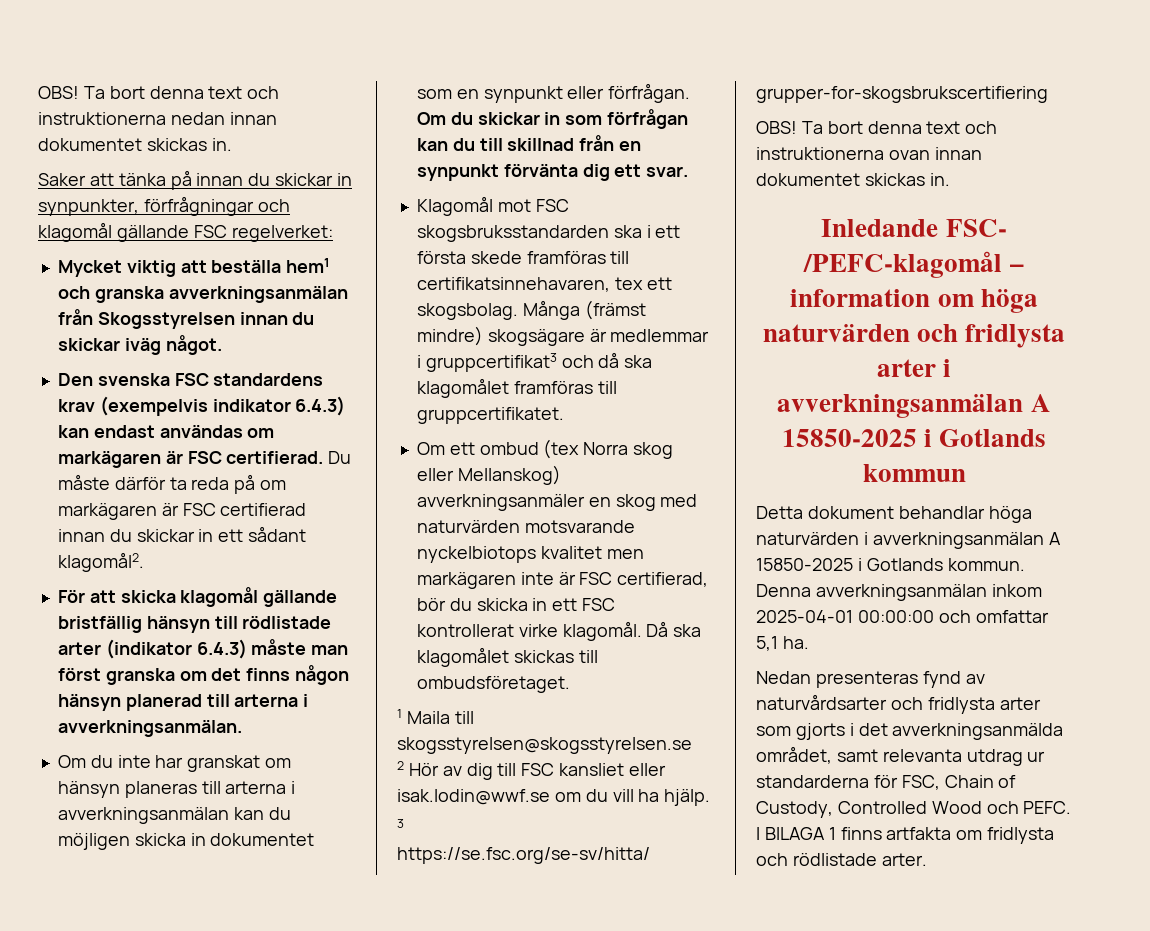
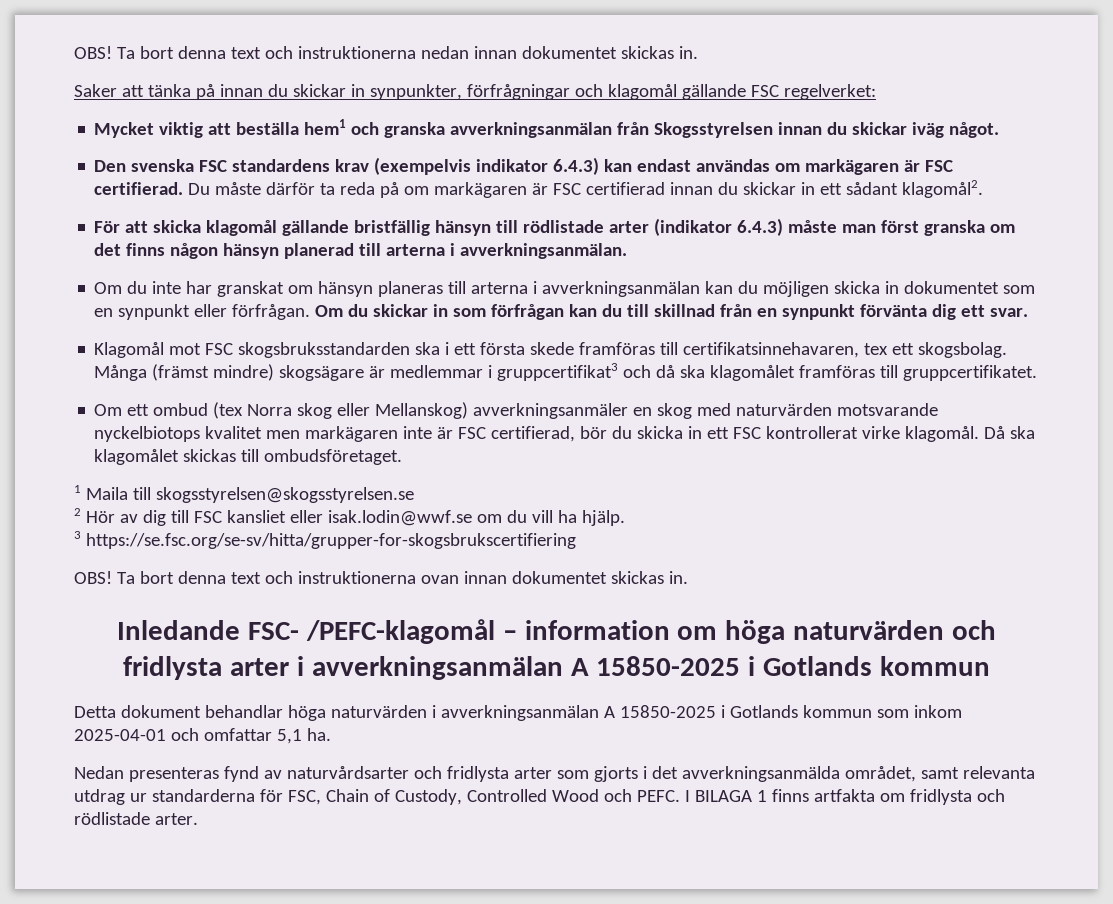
[947,558,1025,571] [756,584,987,601] kommun. Denna avverkningsanmälan -> [802,705,909,718] kommun som
[857,610,934,623] 00:00:00 -> (166, 735) none

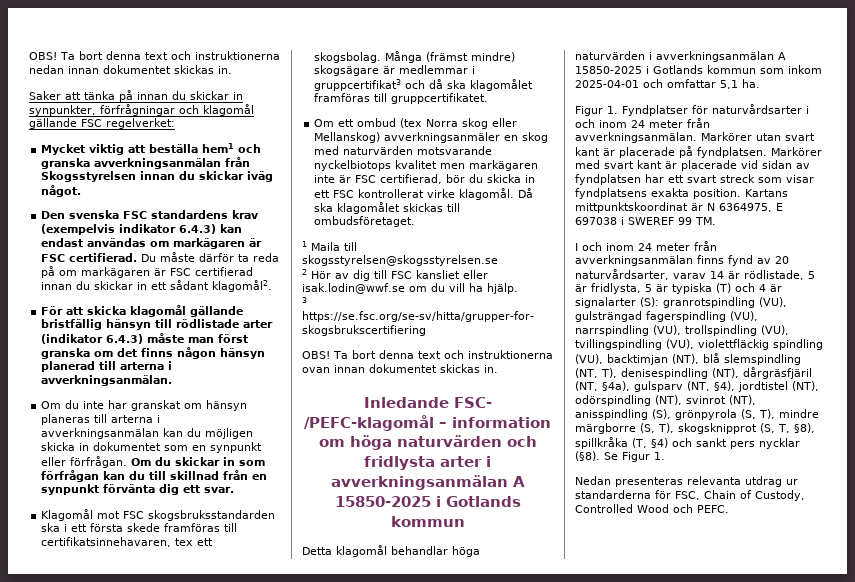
[120,705,201,718] dokument -> [336,545,387,557] klagomål
[74,766,959,782] Nedan presenteras fynd av naturvårdsarter och fridlysta arter som gjorts i det avverkningsanmälda området, samt -> [575,104,809,116] [575,118,710,128] [575,132,815,143] [575,146,822,158] [575,160,810,171] [575,174,814,185] [575,188,788,199] [575,202,783,213] [575,217,716,225] [575,241,717,251] [575,255,789,266] [575,269,815,280] [575,283,782,294] [575,297,787,308] [575,311,758,322] [575,325,789,336] [575,339,823,350] [575,353,801,365] [575,367,812,379] [575,381,819,392] [575,395,756,406] [575,409,819,420] [575,423,815,434] [575,437,800,449] [575,451,665,462] [575,476,683,487] Figur 1. Fyndplatser för naturvårdsarter i och inom 24 meter från avverkningsanmälan. Markörer utan svart kant är placerade på fyndplatsen. Markörer med svart kant är placerade vid sidan av fyndplatsen har ett svart streck som visar fyndplatsens exakta position. Kartans mittpunktskoordinat är N 6364975, E 697038 i SWEREF 99 TM. // I och inom 24 meter från avverkningsanmälan finns fynd av 20 naturvårdsarter, varav 14 är rödlistade, 5 är fridlysta, 5 är typiska (T) och 4 är signalarter (S): granrotspindling (VU), gulsträngad fagerspindling (VU), narrspindling (VU), trollspindling (VU), tvillingspindling (VU), violettfläckig spindling (VU), backtimjan (NT), blå slemspindling (NT, T), denisespindling (NT), dårgräsfjäril (NT, §4a), gulsparv (NT, §4), jordtistel (NT), odörspindling (NT), svinrot (NT), anisspindling (S), grönpyrola (S, T), mindre märgborre (S, T), skogsknipprot (S, T, §8), spillkråka (T, §4) och sankt pers nycklar (§8). Se Figur 1. // Nedan presenteras
[684,789,1005,805] [74,812,198,825] I BILAGA 1 finns artfakta om fridlysta och rödlistade arter. -> (729, 509) none

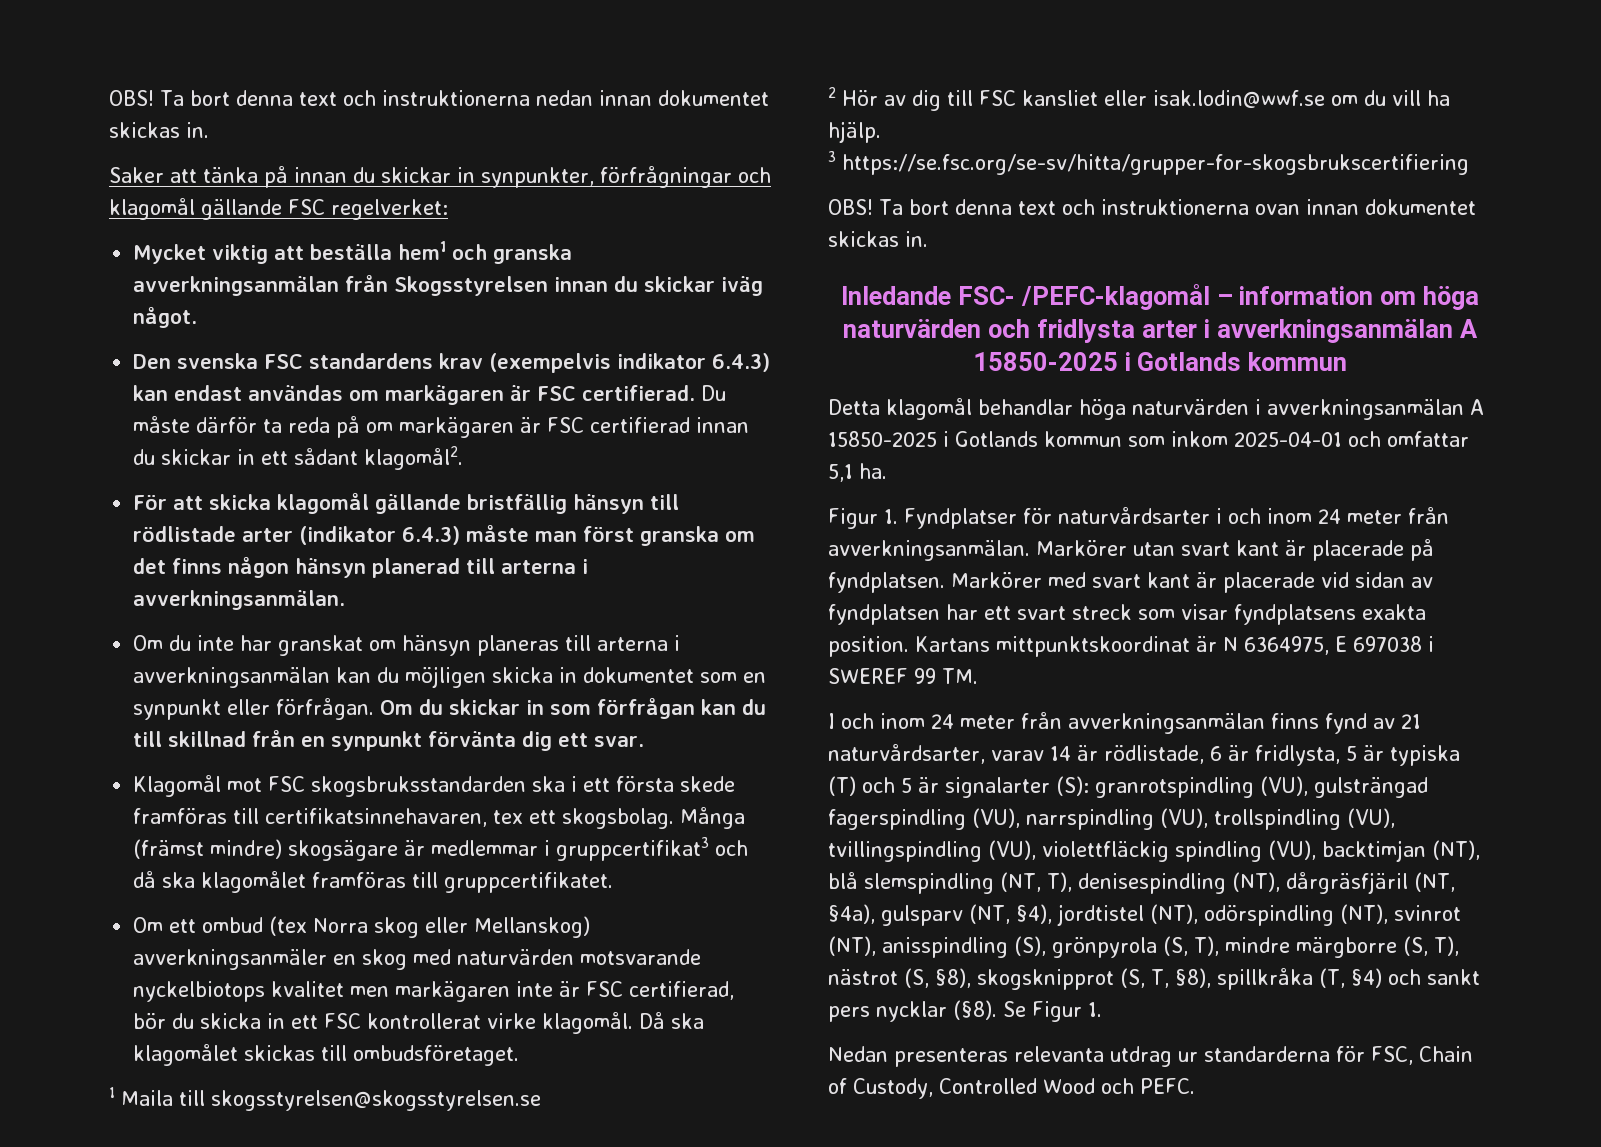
[775,256,789,264] 20 -> [1401,714,1421,729] 21
[808,271,815,279] 5 -> [1210,746,1222,761] 6
[759,284,766,292] 4 -> [901,778,912,793] 5
(674, 428) none -> [828,968,971,988] nästrot (S, §8),

